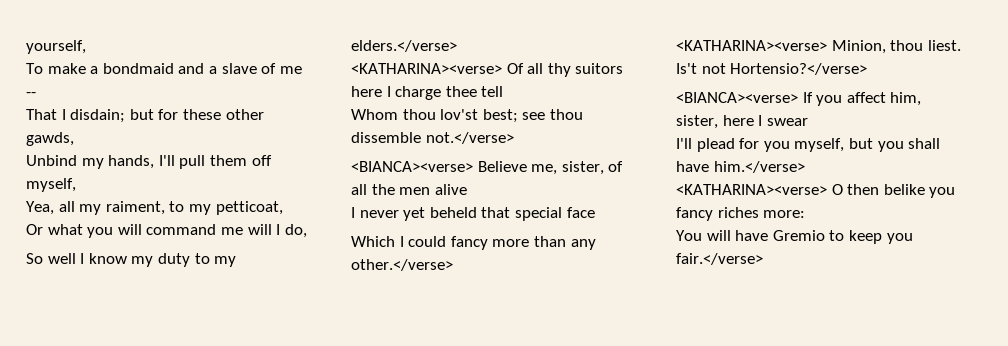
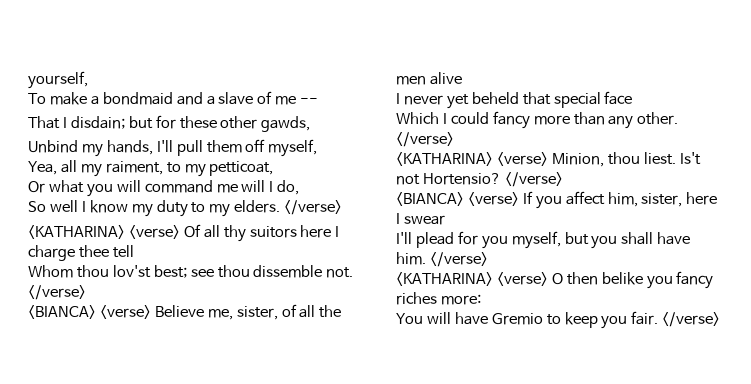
[351,40,457,52] [351,63,502,74] elders.</verse> // <KATHARINA><verse> -> [234,200,343,215] [28,225,180,239] elders. </verse> // <KATHARINA> <verse>
[425,132,514,144] [351,161,473,172] not.</verse> // <BIANCA><verse> -> [326,267,354,278] [28,285,86,300] [28,305,151,319] not. </verse> // <BIANCA> <verse>
[351,259,453,271] [676,40,827,51] other.</verse> // <KATHARINA><verse> -> [637,112,679,125] [396,132,454,147] [396,152,548,166] other. </verse> // <KATHARINA> <verse>
[730,63,868,75] [676,92,798,103] Hortensio?</verse> // <BIANCA><verse> -> [422,172,563,187] [396,192,519,206] Hortensio? </verse> // <BIANCA> <verse>
[713,161,805,173] [676,184,827,195] him.</verse> // <KATHARINA><verse> -> [396,252,488,267] [396,272,548,286] him. </verse> // <KATHARINA> <verse>
[676,253,763,265] fair.</verse> -> [631,311,721,327] fair. </verse>

